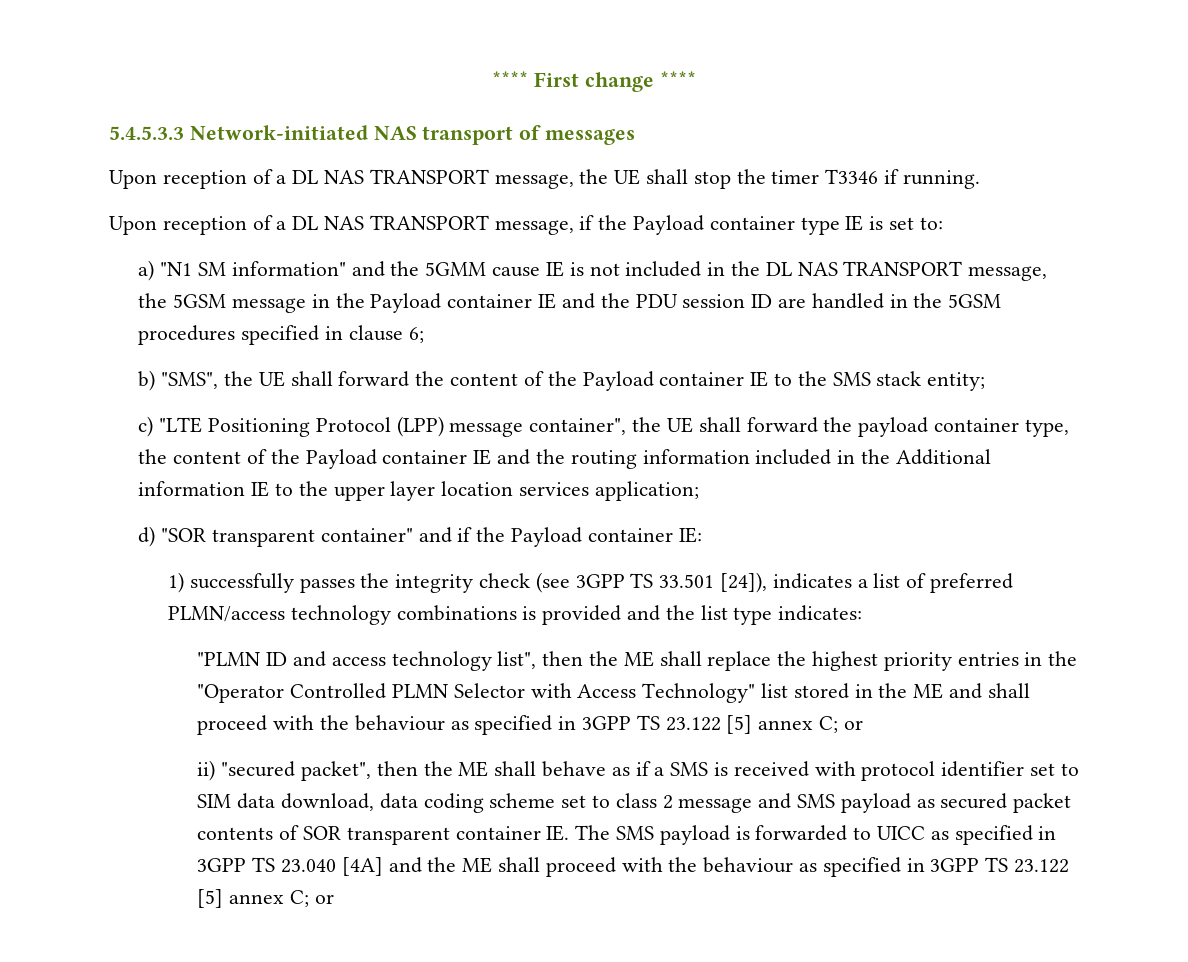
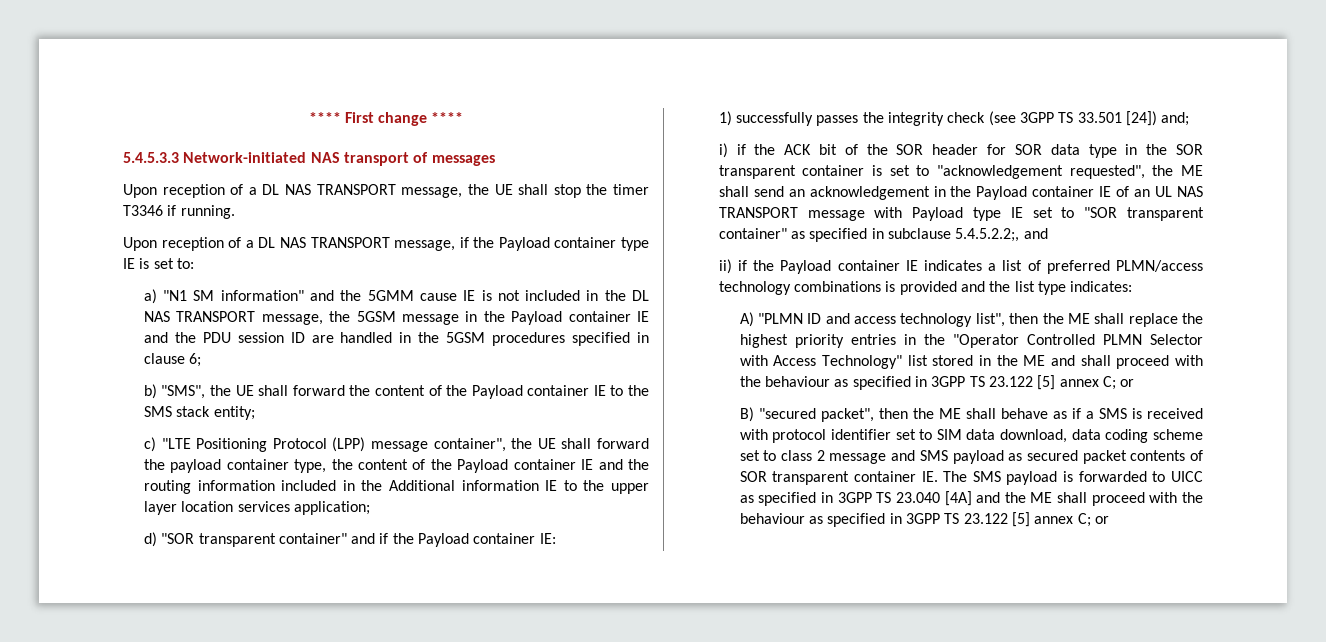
[719,572,767,593] [24]), -> [1125,111,1190,126] [718,143,1203,158] [718,165,1203,179] [718,186,1203,200] [718,207,1204,221] [718,228,1048,242] [718,259,918,274] [24]) and; // i) if the ACK bit of the SOR header for SOR data type in the SOR transparent container is set to "acknowledgement requested", the ME shall send an acknowledgement in the Payload container IE of an UL NAS TRANSPORT message with Payload type IE set to "SOR transparent container" as specified in subclause 5.4.5.2.2;, and // ii) if the Payload container IE
(863, 613) none -> [739,312,754,327] A)
[197,760,216,781] ii) -> [739,407,754,422] B)

